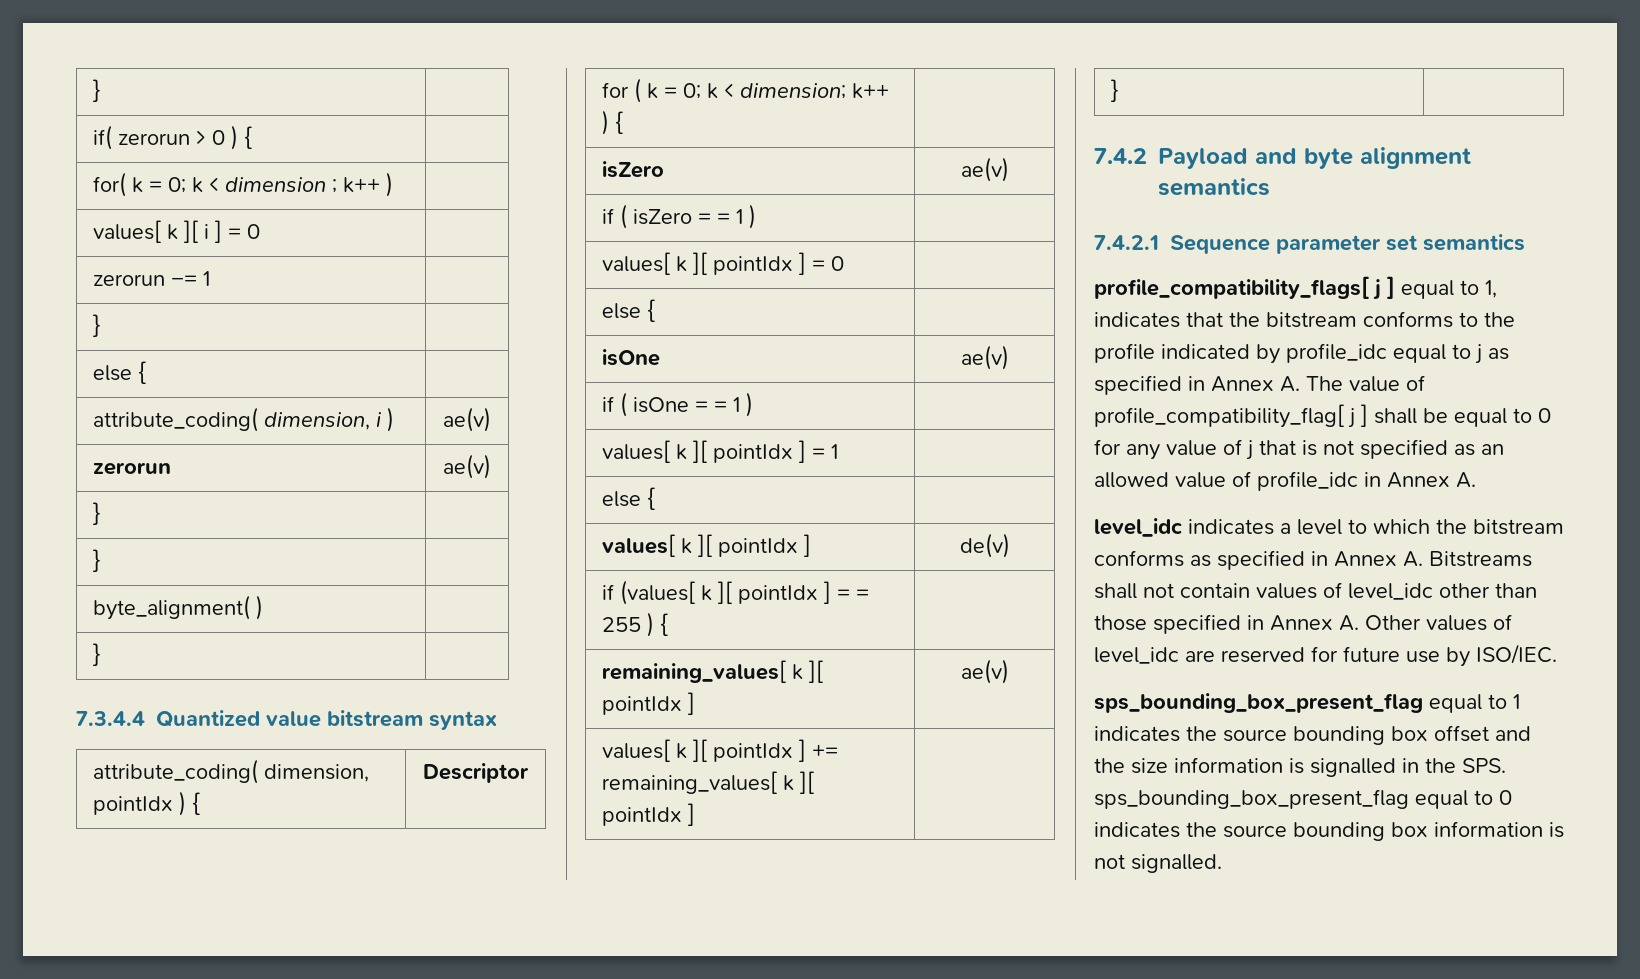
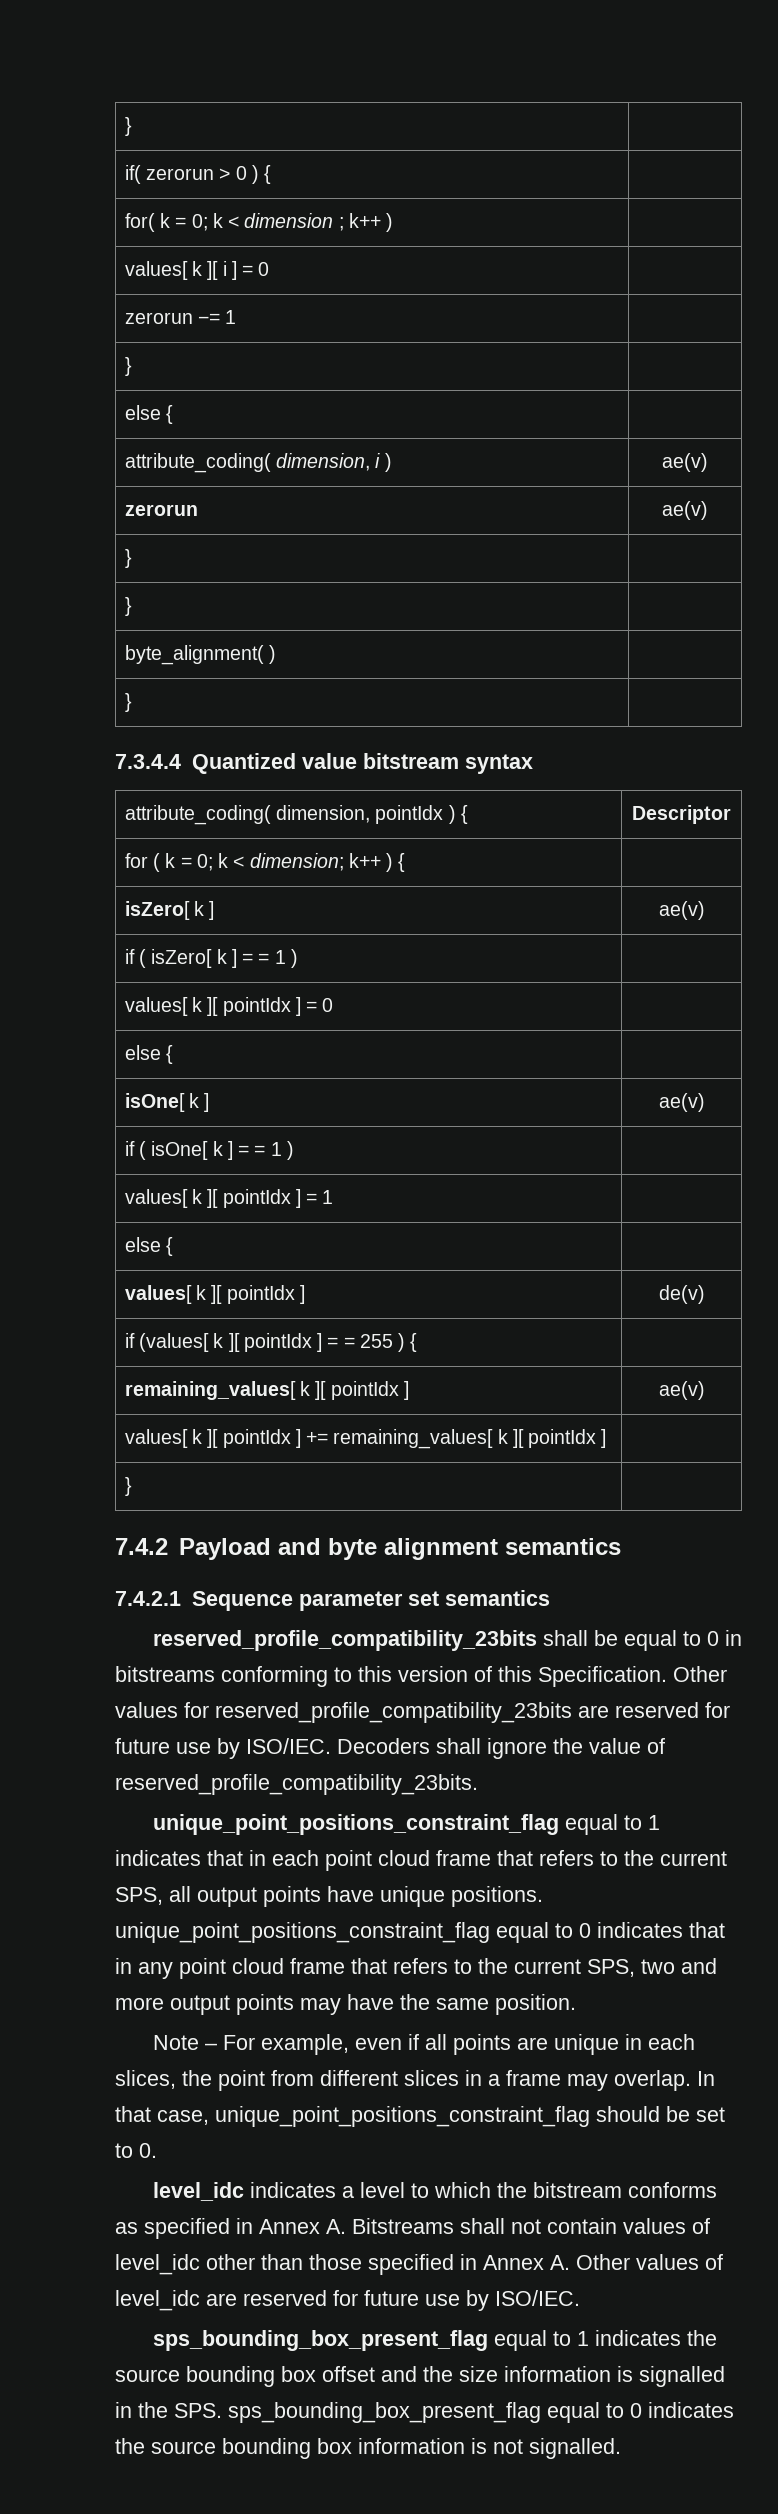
[601,161,664,178] [960,157,1009,182] [601,204,692,229] isZero | ae(v) // if ( isZero -> [124,901,215,920] [658,901,705,920] [124,949,237,968] isZero[ k ] | ae(v) // if ( isZero[ k ]
[601,349,660,366] [960,345,1009,370] [601,392,689,417] isOne | ae(v) // if ( isOne -> [124,1093,210,1112] [658,1093,705,1112] [124,1141,233,1160] isOne[ k ] | ae(v) // if ( isOne[ k ]
[1094,276,1497,300] [1094,311,1515,328] [1094,343,1509,364] [1094,375,1425,395] [1094,404,1368,428] profile_compatibility_flags[ j ] equal to 1, indicates that the bitstream conforms to the profile indicated by profile_idc equal to j as specified in Annex A. The value of profile_compatibility_flag[ j ] -> [152,1630,537,1651] reserved_profile_compatibility_23bits
[1094,439,1504,460] [1094,471,1476,491] for any value of j that is not specified as an allowed value of profile_idc in Annex A. -> [724,1630,742,1646] [115,1666,727,1687] [115,1702,730,1723] [115,1738,665,1759] [115,1774,478,1795] [152,1814,660,1835] [115,1850,727,1871] [115,1886,543,1907] [115,1922,725,1943] [115,1958,717,1979] [115,1994,576,2015] [152,2034,695,2055] [115,2070,715,2091] [115,2106,725,2127] [115,2143,157,2158] in bitstreams conforming to this version of this Specification. Other values for reserved_profile_compatibility_23bits are reserved for future use by ISO/IEC. Decoders shall ignore the value of reserved_profile_compatibility_23bits. // unique_point_positions_constraint_flag equal to 1 indicates that in each point cloud frame that refers to the current SPS, all output points have unique positions. unique_point_positions_constraint_flag equal to 0 indicates that in any point cloud frame that refers to the current SPS, two and more output points may have the same position. // Note – For example, even if all points are unique in each slices, the point from different slices in a frame may overlap. In that case, unique_point_positions_constraint_flag should be set to 0.

